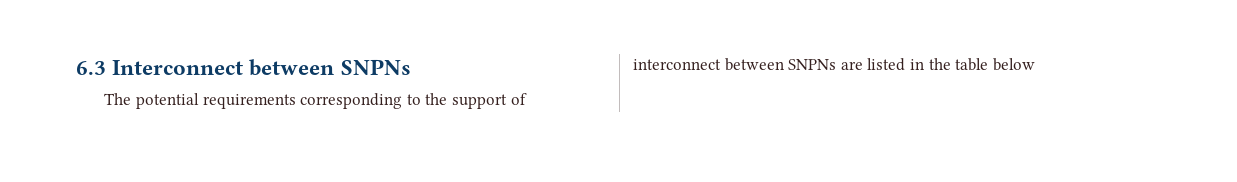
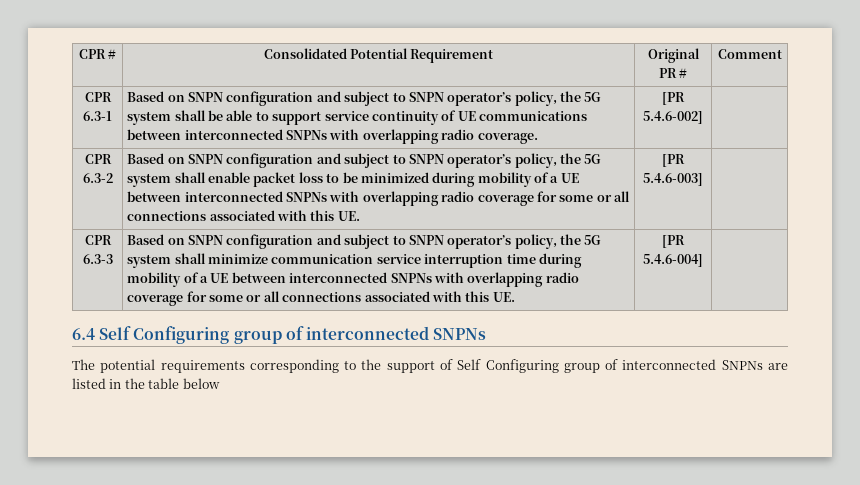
[76,59,335,76] 6.3 Interconnect between -> [78,49,117,59] [263,48,494,63] [647,48,700,63] [658,68,688,78] [717,49,782,59] [84,92,112,102] [83,111,112,121] [127,91,602,106] [127,110,588,125] [127,129,538,144] [662,92,685,105] [643,111,703,124] [84,154,112,164] [82,173,113,183] [127,153,602,168] [127,172,579,187] [127,191,631,206] [127,210,360,221] [662,154,685,167] [643,173,703,186] [84,235,112,245] [82,254,113,264] [127,234,602,249] [127,253,582,268] [127,272,579,287] [127,291,515,306] [662,235,685,248] [643,254,703,267] [72,326,429,344] CPR # | Consolidated Potential Requirement | Original PR # | Comment // CPR 6.3-1 | Based on SNPN configuration and subject to SNPN operator’s policy, the 5G system shall be able to support service continuity of UE communications between interconnected SNPNs with overlapping radio coverage. | [PR 5.4.6-002] | // CPR 6.3-2 | Based on SNPN configuration and subject to SNPN operator’s policy, the 5G system shall enable packet loss to be minimized during mobility of a UE between interconnected SNPNs with overlapping radio coverage for some or all connections associated with this UE. | [PR 5.4.6-003] | // CPR 6.3-3 | Based on SNPN configuration and subject to SNPN operator’s policy, the 5G system shall minimize communication service interruption time during mobility of a UE between interconnected SNPNs with overlapping radio coverage for some or all connections associated with this UE. | [PR 5.4.6-004] | // 6.4 Self Configuring group of interconnected
[633,58,784,71] interconnect between -> [457,359,717,373] Self Configuring group of interconnected

